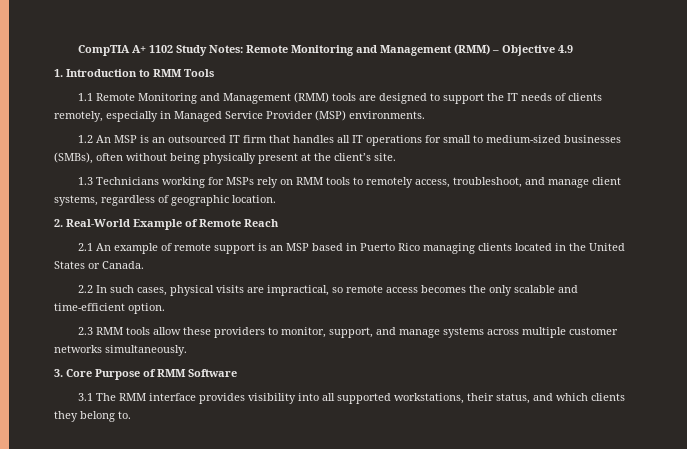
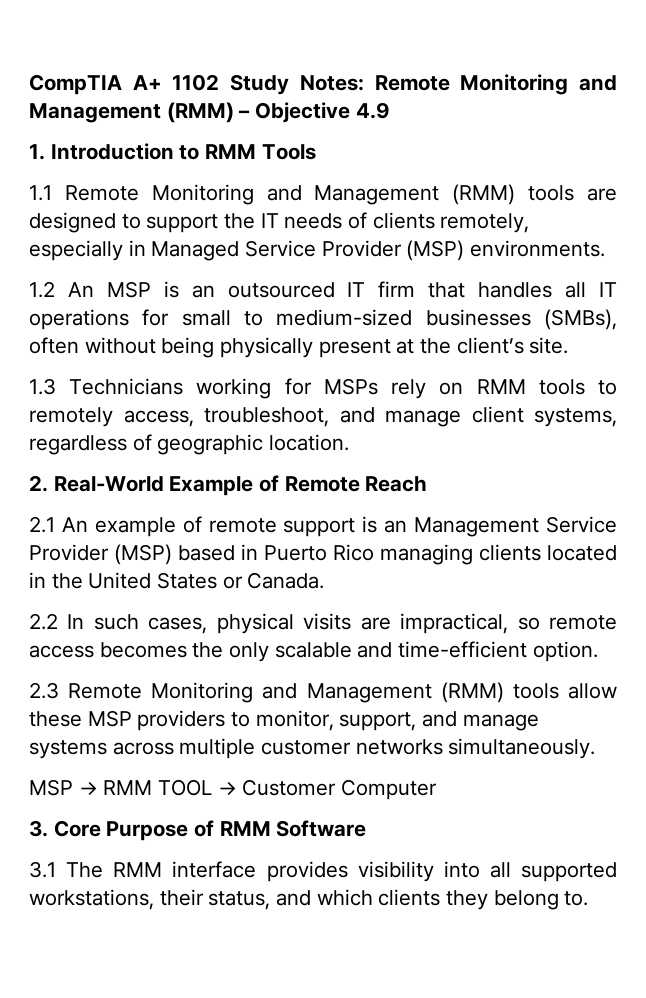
[285,243,309,251] MSP -> [414,516,618,537] [29,544,172,565] Management Service Provider (MSP)
[95,327,123,335] RMM -> [68,682,504,703] Remote Monitoring and Management (RMM)
(211, 331) none -> [87,710,132,727] MSP
(187, 350) none -> [29,779,438,800] // MSP → RMM TOOL → Customer Computer

